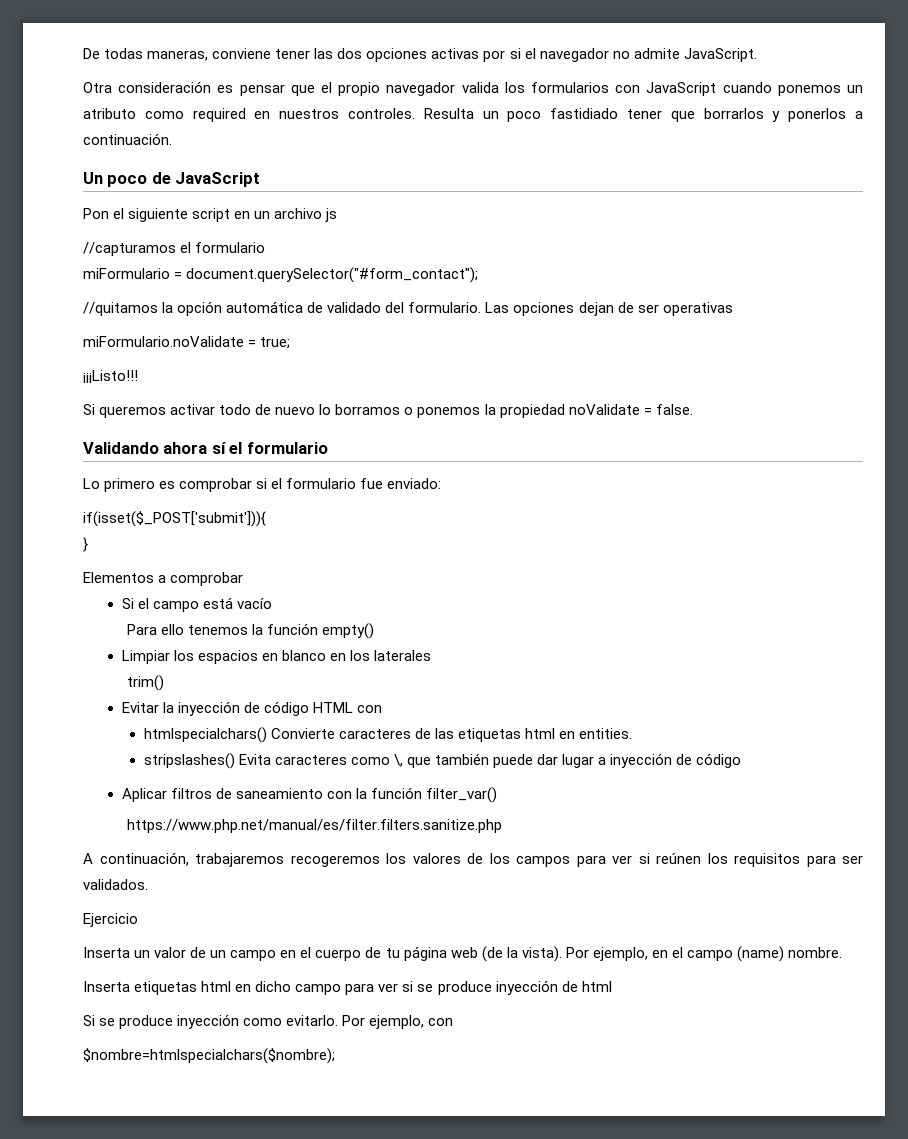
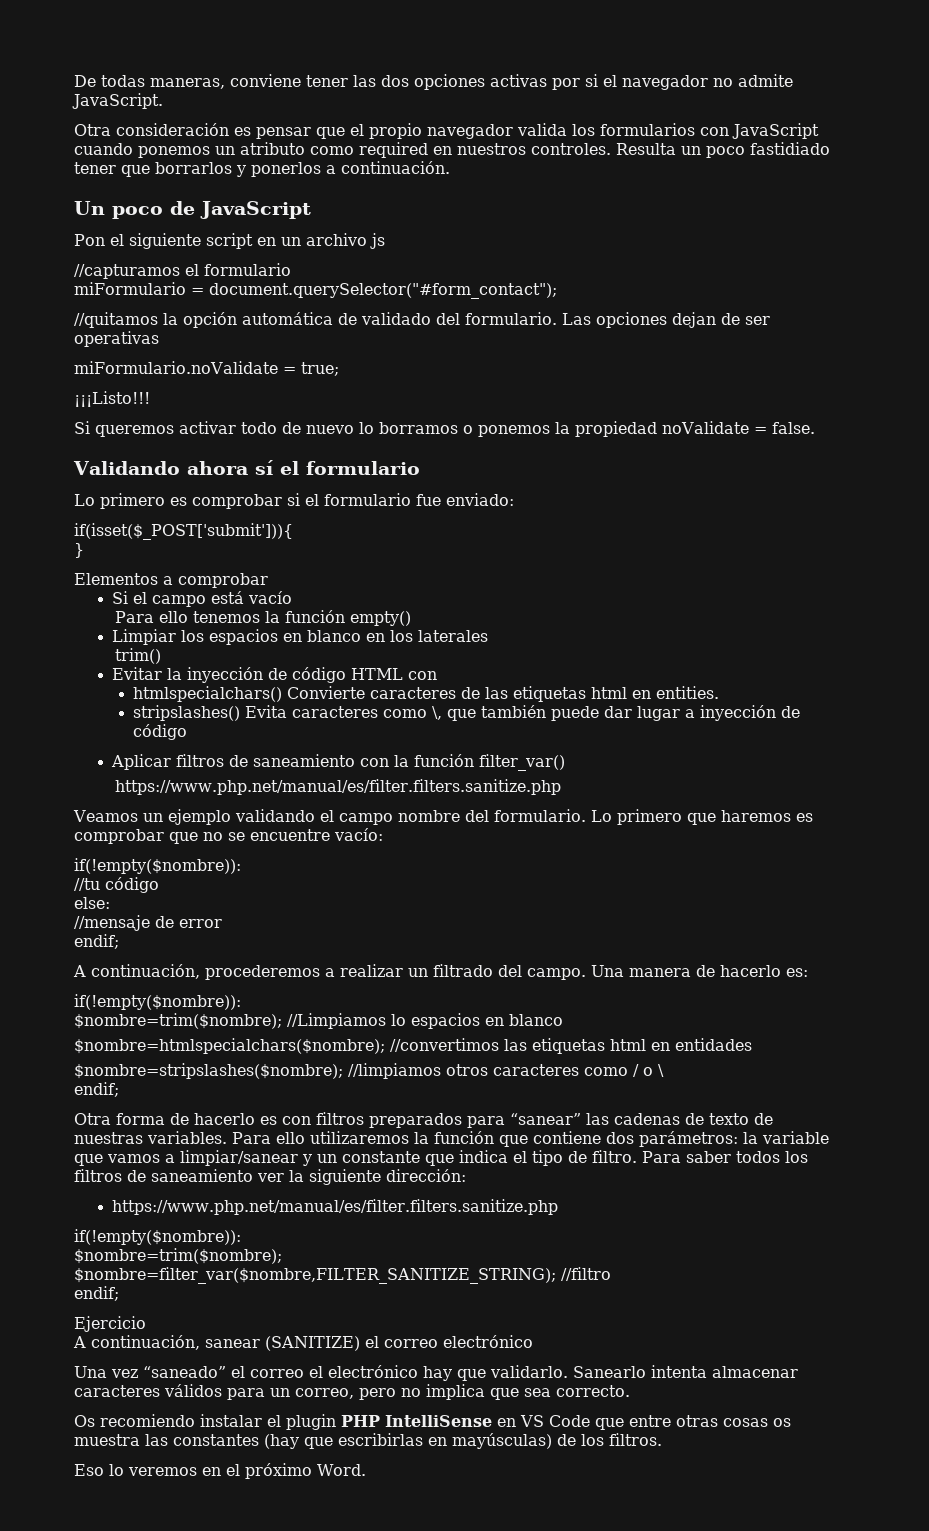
[83,852,863,867] [83,879,148,890] [83,913,138,927] [83,946,843,962] [83,980,612,995] [83,1014,454,1029] [83,1048,335,1064] A continuación, trabajaremos recogeremos los valores de los campos para ver si reúnen los requisitos para ser validados. // Ejercicio // Inserta un valor de un campo en el cuerpo de tu página web (de la vista). Por ejemplo, en el campo (name) nombre. // Inserta etiquetas html en dicho campo para ver si se produce inyección de html // Si se produce inyección como evitarlo. Por ejemplo, con // $nombre=htmlspecialchars($nombre); -> [73,809,813,825] [74,828,383,844] [74,858,241,874] [74,877,159,893] [74,897,110,909] [74,915,222,931] [74,934,119,949] [73,964,808,980] [74,994,241,1010] [74,1013,563,1029] [74,1038,752,1054] [74,1063,664,1079] [74,1082,119,1097] [74,1112,773,1128] [74,1131,829,1147] [74,1150,808,1166] [74,1169,466,1185] [112,1199,559,1215] [74,1229,241,1245] [74,1248,282,1264] [74,1267,611,1284] [74,1286,119,1301] [74,1316,146,1332] [73,1335,533,1351] [74,1365,798,1381] [74,1384,630,1400] [74,1414,791,1430] [74,1433,662,1449] [74,1463,366,1479] Veamos un ejemplo validando el campo nombre del formulario. Lo primero que haremos es comprobar que no se encuentre vacío: // if(!empty($nombre)): // //tu código // else: // //mensaje de error // endif; // A continuación, procederemos a realizar un filtrado del campo. Una manera de hacerlo es: // if(!empty($nombre)): // $nombre=trim($nombre); //Limpiamos lo espacios en blanco // $nombre=htmlspecialchars($nombre); //convertimos las etiquetas html en entidades // $nombre=stripslashes($nombre); //limpiamos otros caracteres como / o \ // endif; // Otra forma de hacerlo es con filtros preparados para “sanear” las cadenas de texto de nuestras variables. Para ello utilizaremos la función que contiene dos parámetros: la variable que vamos a limpiar/sanear y un constante que indica el tipo de filtro. Para saber todos los filtros de saneamiento ver la siguiente dirección: // https://www.php.net/manual/es/filter.filters.sanitize.php // if(!empty($nombre)): // $nombre=trim($nombre); // $nombre=filter_var($nombre,FILTER_SANITIZE_STRING); //filtro // endif; // Ejercicio // A continuación, sanear (SANITIZE) el correo electrónico // Una vez “saneado” el correo el electrónico hay que validarlo. Sanearlo intenta almacenar caracteres válidos para un correo, pero no implica que sea correcto. // Os recomiendo instalar el plugin PHP IntelliSense en VS Code que entre otras cosas os muestra las constantes (hay que escribirlas en mayúsculas) de los filtros. // Eso lo veremos en el próximo Word.

